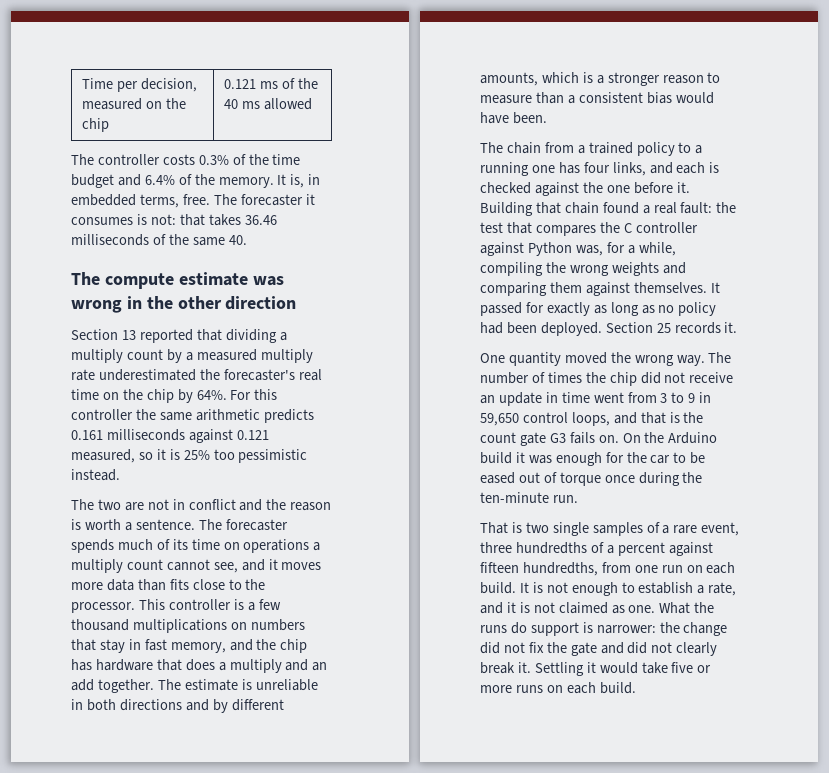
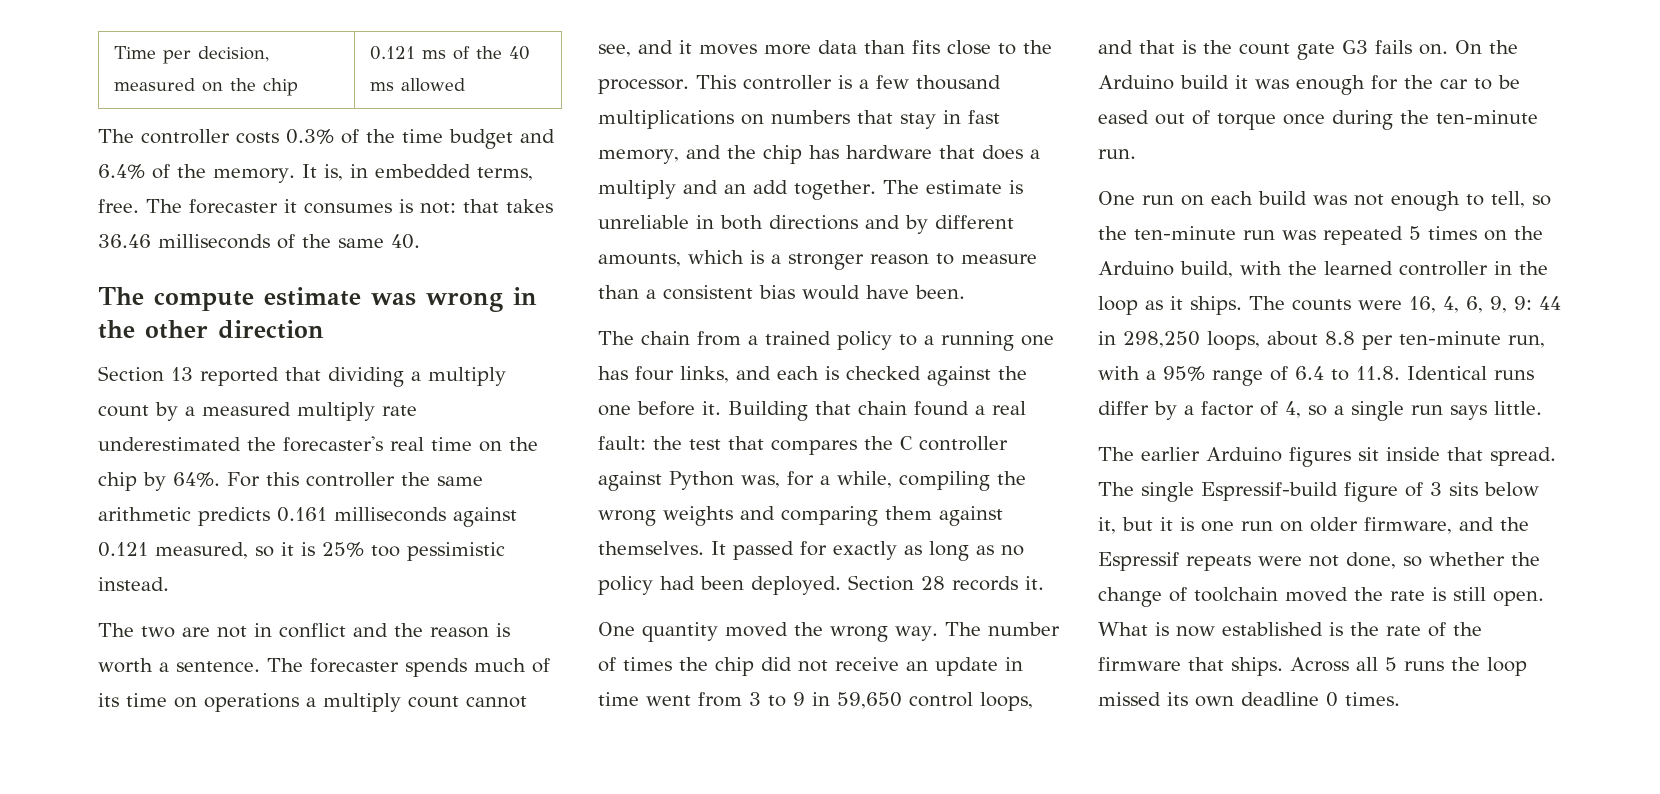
[656,323,671,333] 25 -> [921,576,945,590] 28
[480,522,740,536] [480,542,713,556] [480,562,736,576] [480,582,737,596] [480,602,715,614] [480,622,728,636] [480,642,718,656] [480,662,712,676] [480,682,636,694] That is two single samples of a rare event, three hundredths of a percent against fifteen hundredths, from one run on each build. It is not enough to establish a rate, and it is not claimed as one. What the runs do support is narrower: the change did not fix the gate and did not clearly break it. Settling it would take five or more runs on each build. -> [1098,191,1551,211] [1098,226,1543,245] [1098,261,1548,278] [1098,296,1561,315] [1098,331,1545,350] [1098,366,1534,386] [1098,401,1542,421] [1098,447,1556,467] [1098,482,1539,502] [1098,517,1529,534] [1098,552,1540,571] [1098,587,1544,607] [1098,622,1482,637] [1098,657,1527,676] [1098,692,1400,707] One run on each build was not enough to tell, so the ten-minute run was repeated 5 times on the Arduino build, with the learned controller in the loop as it ships. The counts were 16, 4, 6, 9, 9: 44 in 298,250 loops, about 8.8 per ten-minute run, with a 95% range of 6.4 to 11.8. Identical runs differ by a factor of 4, so a single run says little. // The earlier Arduino figures sit inside that spread. The single Espressif-build figure of 3 sits below it, but it is one run on older firmware, and the Espressif repeats were not done, so whether the change of toolchain moved the rate is still open. What is now established is the rate of the firmware that ships. Across all 5 runs the loop missed its own deadline 0 times.

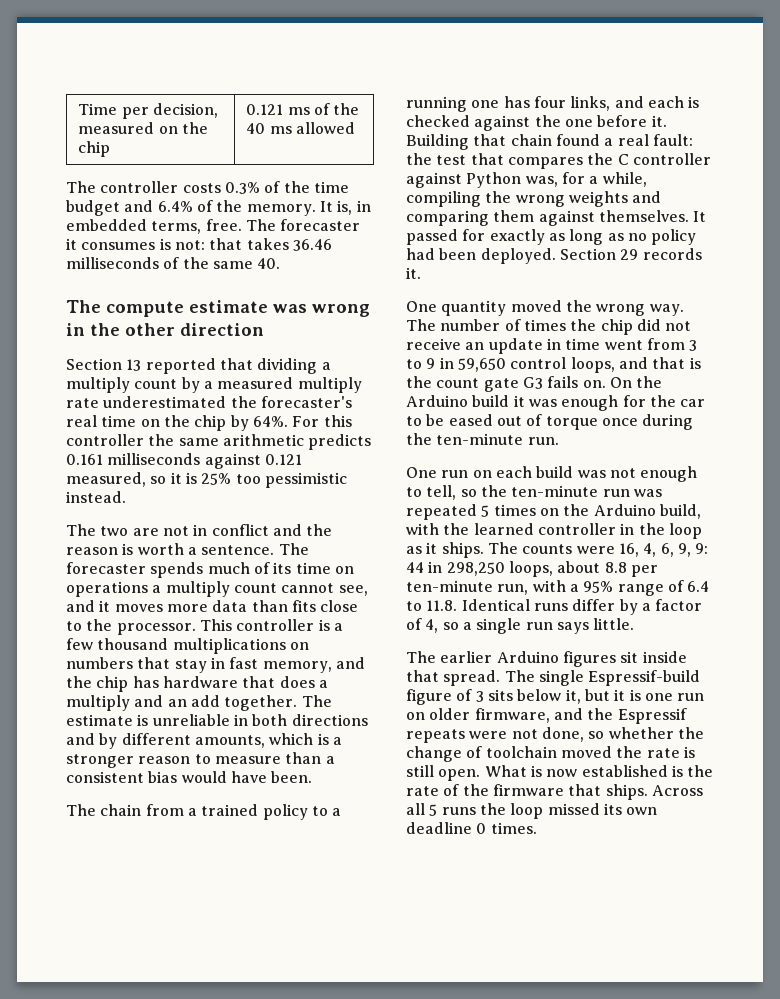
[921,576,945,590] 28 -> [620,249,639,260] 29

